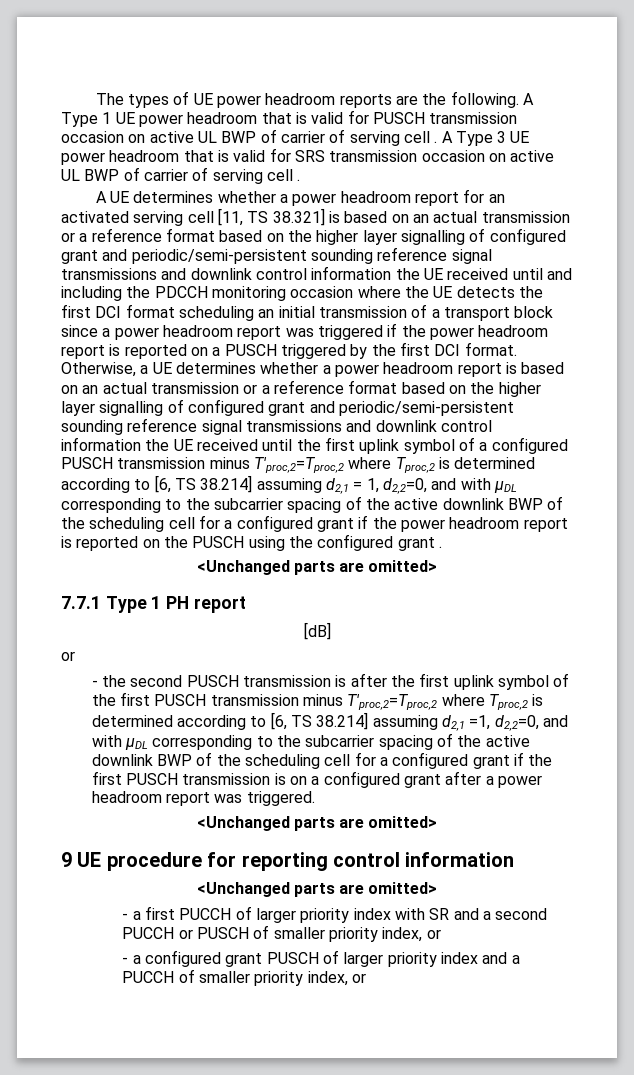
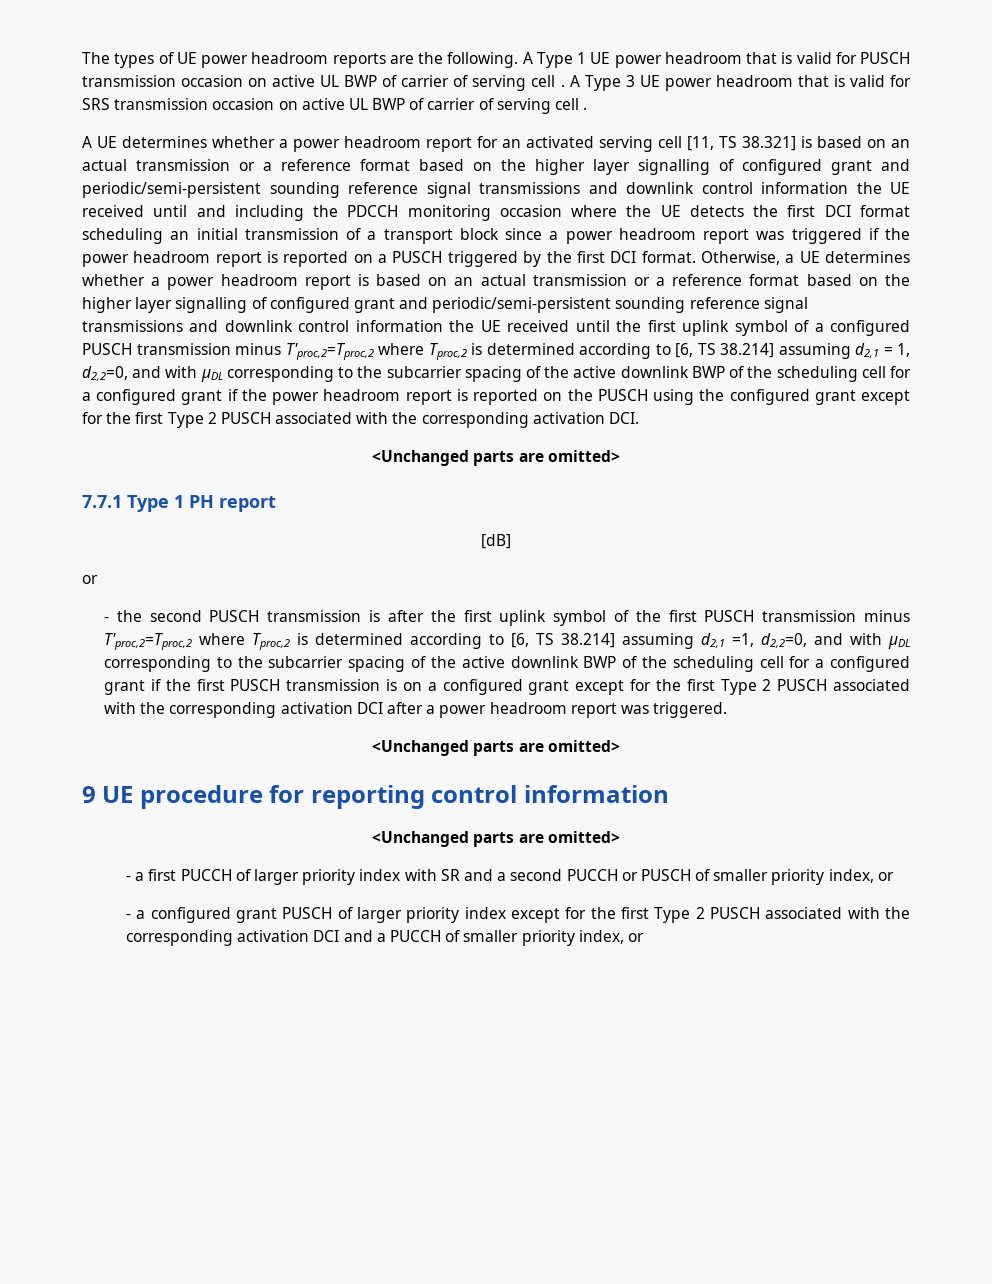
[438,546,442,548] . -> [861,390,911,405] [82,412,640,428] except for the first Type 2 PUSCH associated with the corresponding activation DCI.
(441, 781) none -> [575,679,910,695] [104,702,383,718] except for the first Type 2 PUSCH associated with the corresponding activation DCI
(478, 958) none -> [511,907,910,923] [126,930,340,946] except for the first Type 2 PUSCH associated with the corresponding activation DCI

